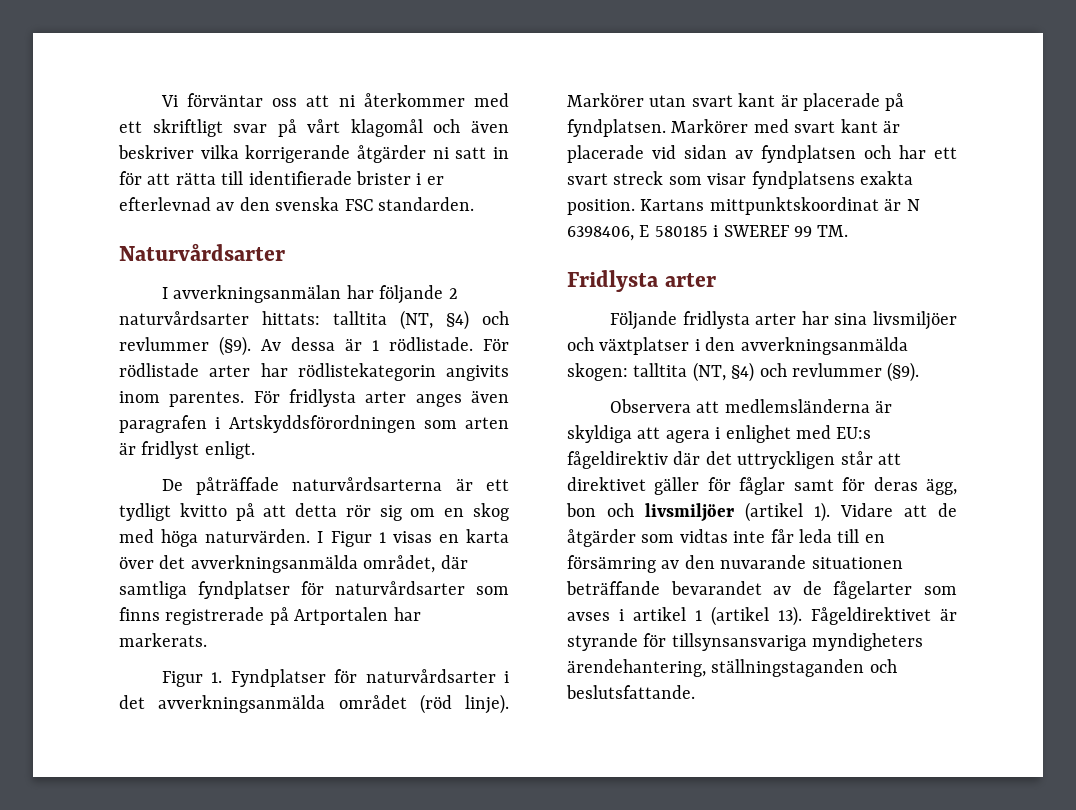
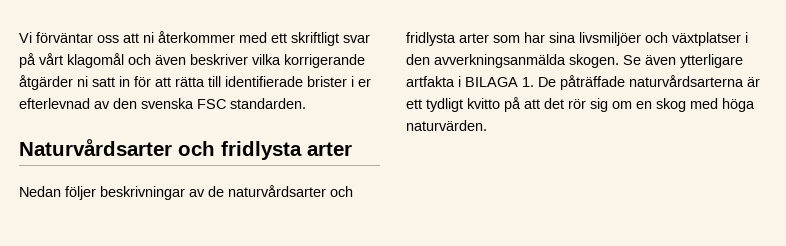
[161,285,458,304] [119,310,509,330] [119,336,509,356] [119,363,509,381] [119,389,509,407] [119,415,509,433] [119,441,255,459] // I avverkningsanmälan har följande 2 naturvårdsarter hittats: talltita (NT, §4) och revlummer (§9). Av dessa är 1 rödlistade. För rödlistade arter har rödlistekategorin angivits inom parentes. För fridlysta arter anges även paragrafen i Artskyddsförordningen som arten är fridlyst enligt. // -> [178,141,352,160] [19,185,353,200] [406,32,748,46] [406,54,743,68] [406,76,534,87] och fridlysta arter // Nedan följer beskrivningar av de naturvårdsarter och fridlysta arter som har sina livsmiljöer och växtplatser i den avverkningsanmälda skogen. Se även ytterligare artfakta i BILAGA 1.
[295,503,338,517] detta -> [544,98,564,109] det
[317,529,509,547] [119,555,468,573] [119,581,509,599] [119,607,421,625] [119,633,207,647] [161,669,509,687] [119,694,509,714] [567,93,905,111] [567,119,900,137] [567,145,957,163] [567,171,913,189] [567,197,920,215] [567,225,849,241] [567,270,716,292] [609,311,957,330] [567,337,908,355] [567,362,920,382] [609,399,893,413] [567,425,872,443] [567,451,901,469] [567,477,957,495] [566,502,957,522] [567,529,885,547] [567,555,903,573] [566,581,957,599] [567,606,957,626] [567,633,924,651] [567,659,897,677] [566,685,695,699] I Figur 1 visas en karta över det avverkningsanmälda området, där samtliga fyndplatser för naturvårdsarter som finns registrerade på Artportalen har markerats. // Figur 1. Fyndplatser för naturvårdsarter i det avverkningsanmälda området (röd linje). Markörer utan svart kant är placerade på fyndplatsen. Markörer med svart kant är placerade vid sidan av fyndplatsen och har ett svart streck som visar fyndplatsens exakta position. Kartans mittpunktskoordinat är N 6398406, E 580185 i SWEREF 99 TM. // Fridlysta arter // Följande fridlysta arter har sina livsmiljöer och växtplatser i den avverkningsanmälda skogen: talltita (NT, §4) och revlummer (§9). // Observera att medlemsländerna är skyldiga att agera i enlighet med EU:s fågeldirektiv där det uttryckligen står att direktivet gäller för fåglar samt för deras ägg, bon och livsmiljöer (artikel 1). Vidare att de åtgärder som vidtas inte får leda till en försämring av den nuvarande situationen beträffande bevarandet av de fågelarter som avses i artikel 1 (artikel 13). Fågeldirektivet är styrande för tillsynsansvariga myndigheters ärendehantering, ställningstaganden och beslutsfattande. -> (487, 125) none

